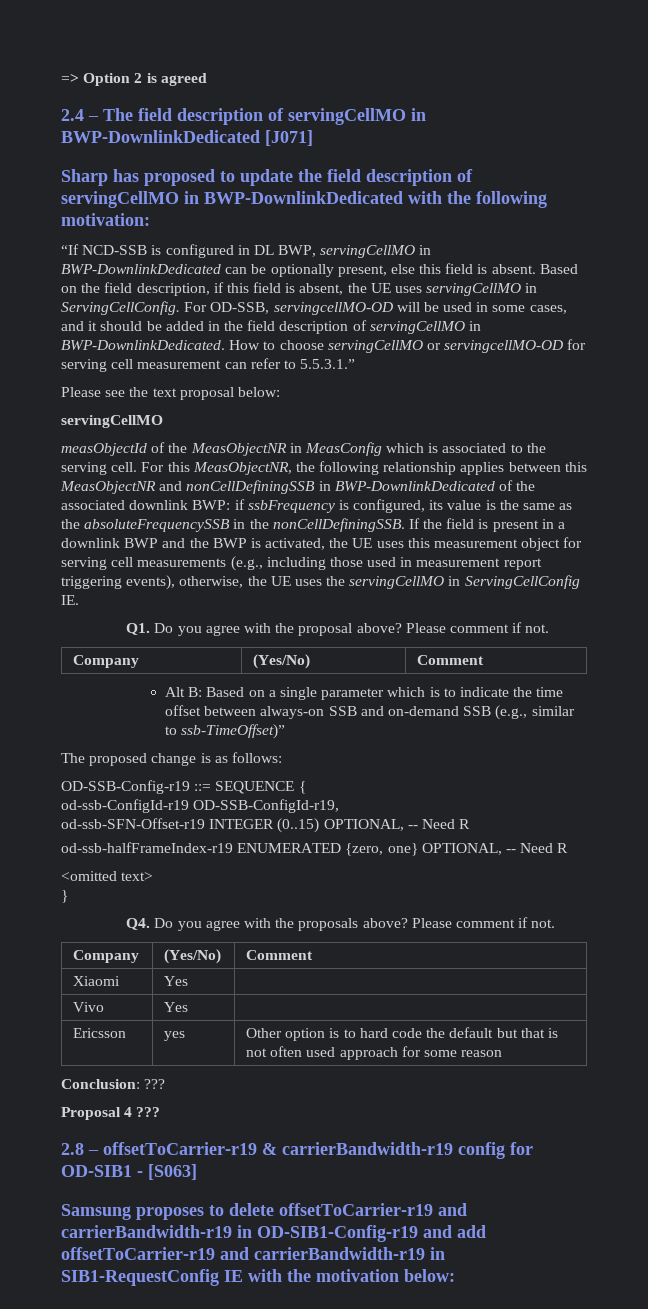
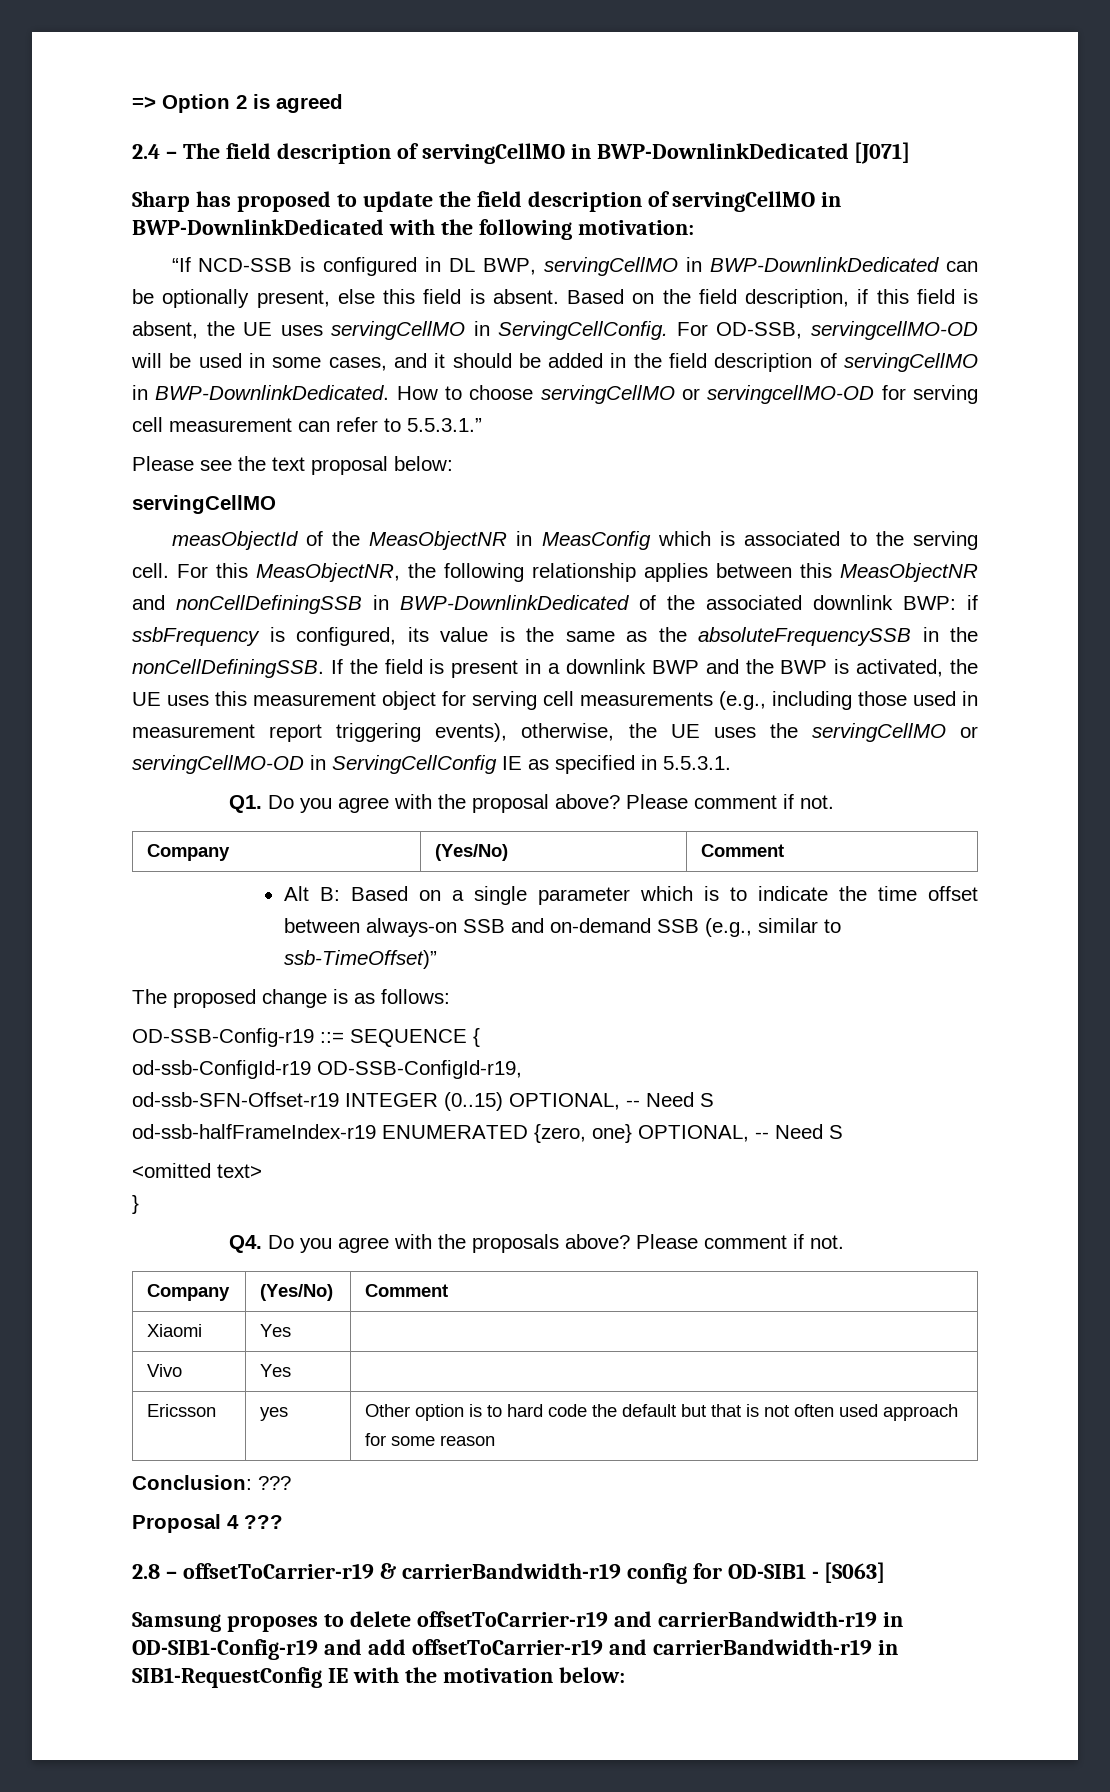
[448,575,580,589] [61,595,79,605] in ServingCellConfig IE. -> [960,726,979,738] [132,755,731,774] or servingCellMO-OD in ServingCellConfig IE as specified in 5.5.3.1.
[459,819,471,829] R -> [700,1093,714,1107] S
[557,843,569,853] R -> [829,1125,843,1139] S

